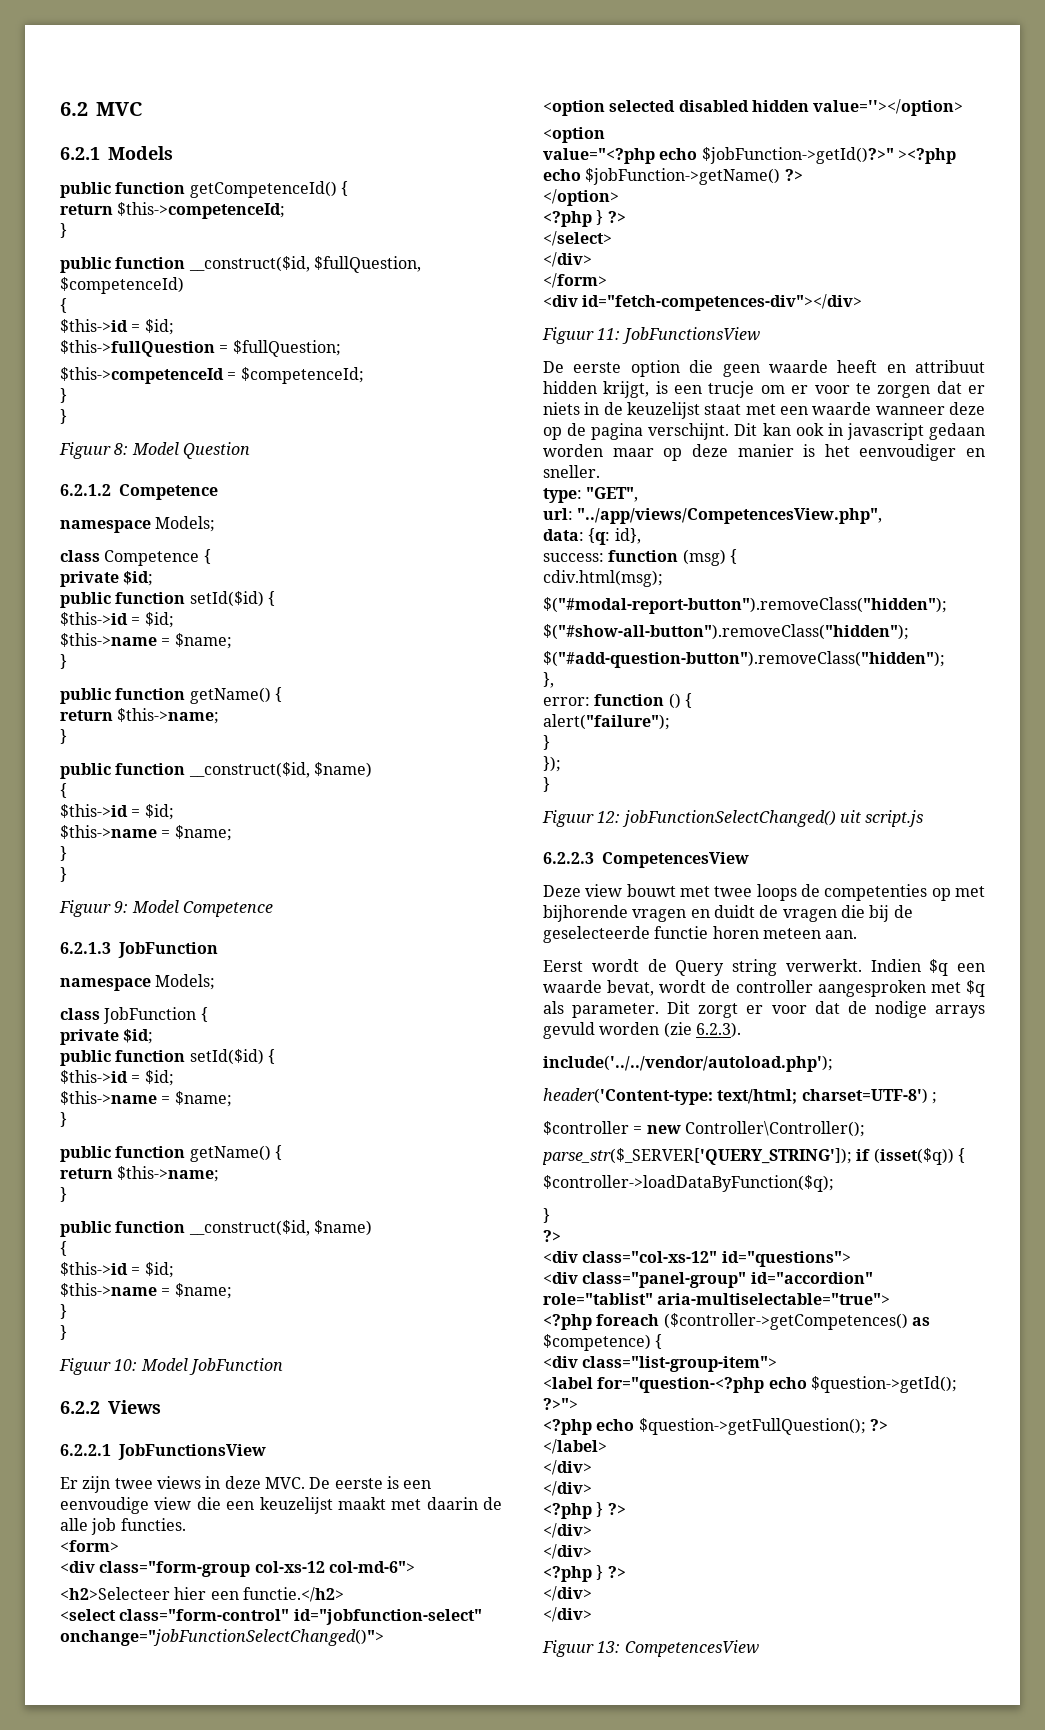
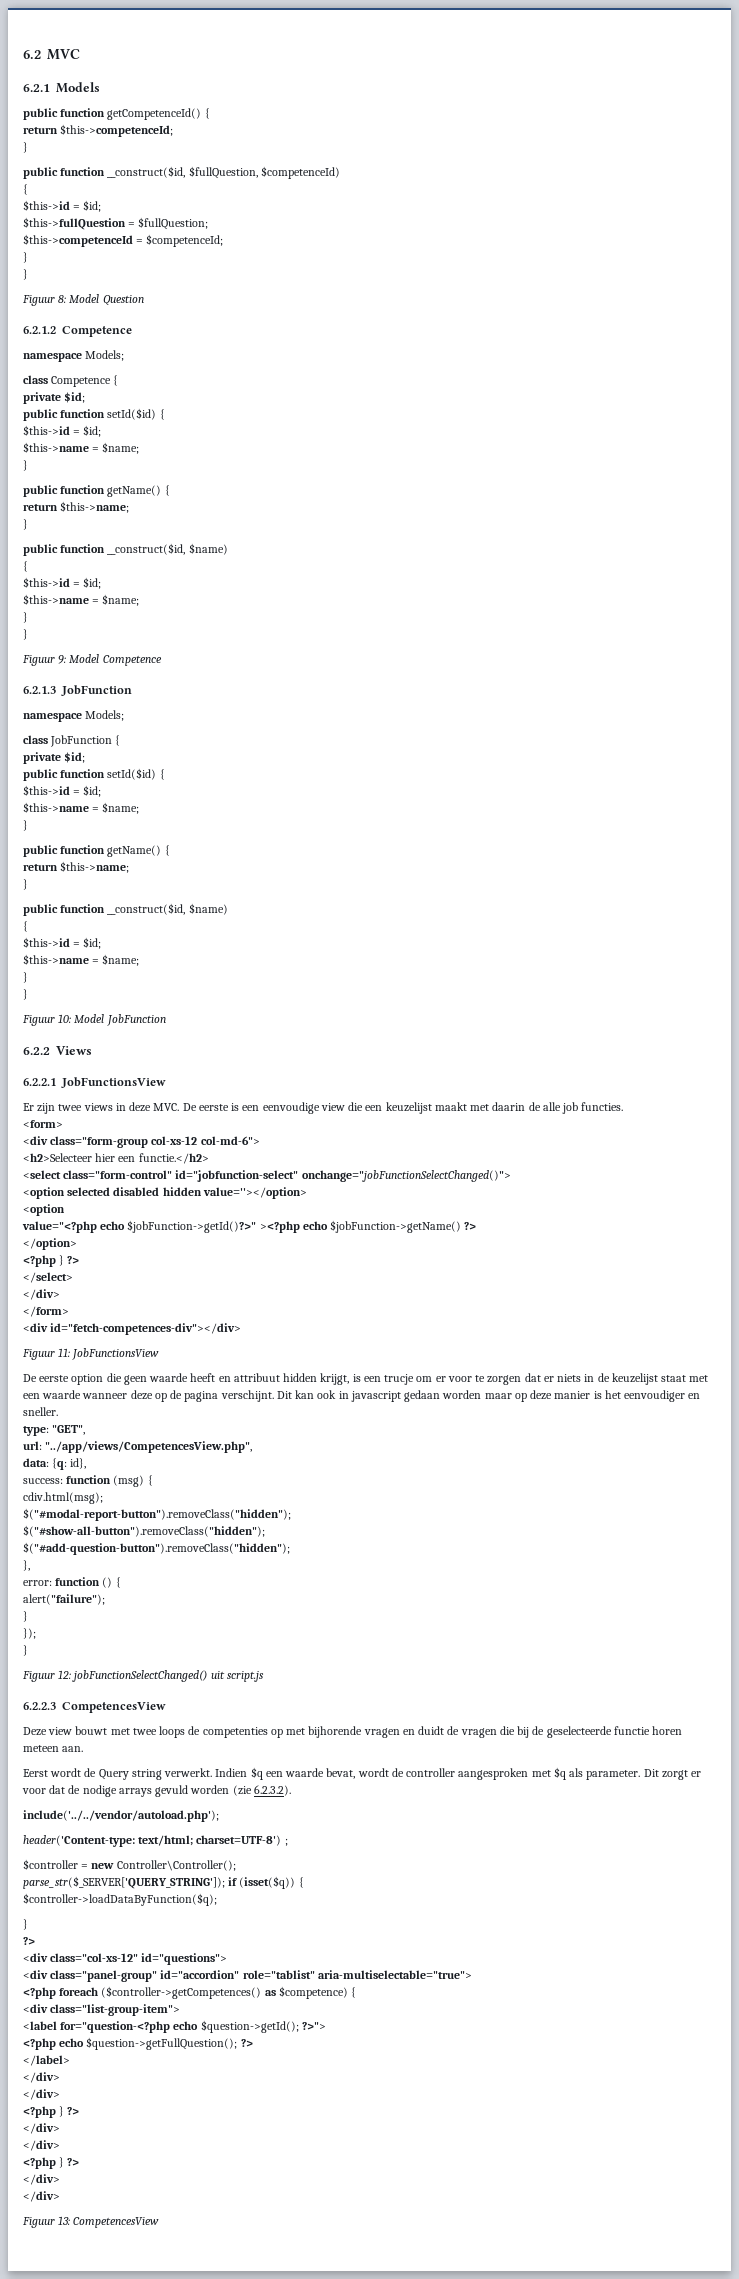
[695,1022,741,1038] 6.2.3). -> [253,1785,291,1796] 6.2.3.2).

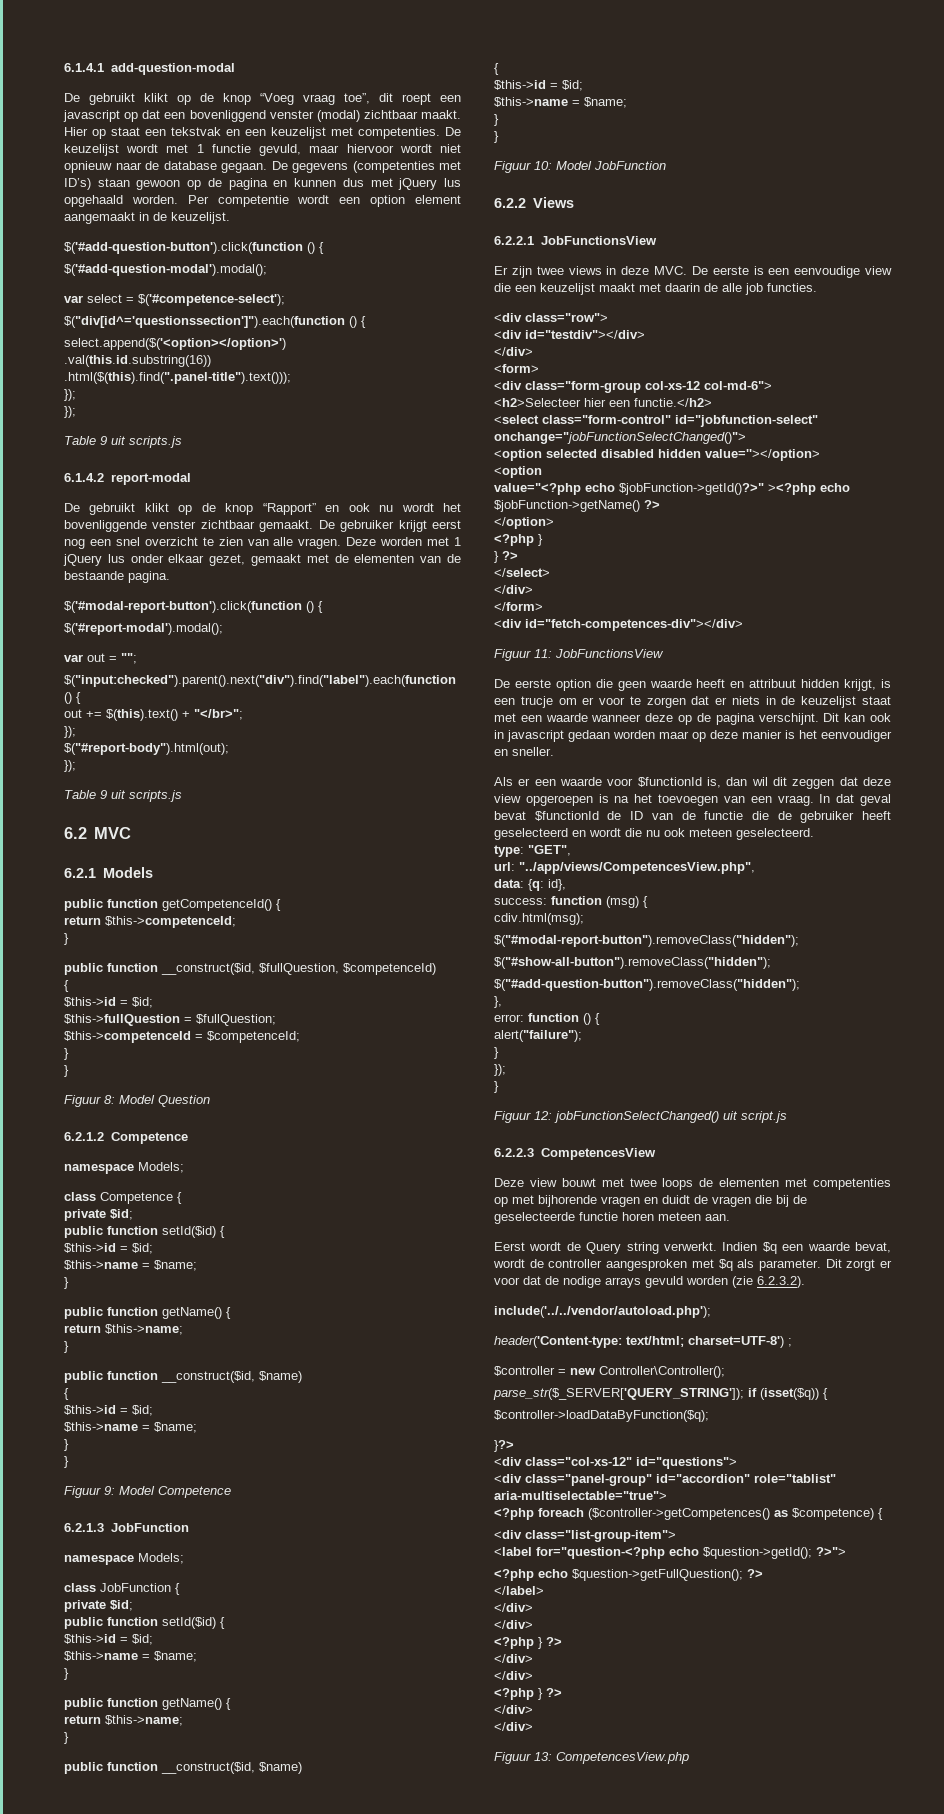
(23, 54) none -> [64,63,235,75] [64,93,461,105] [63,110,461,122] [64,127,461,139] [64,144,462,156] [64,161,461,173] [64,178,461,190] [64,195,461,207] [64,212,230,224] [64,242,324,254] [64,264,267,276] [64,294,285,306] [64,316,366,328] [64,338,286,350] [64,355,211,367] [64,372,291,384] [64,389,76,401] [64,406,76,418] [64,436,182,448] [64,473,191,485] [64,503,461,515] [64,520,461,532] [64,537,461,549] [63,554,462,566] [64,571,170,583] [64,601,323,613] [64,623,223,635] [64,653,137,664] [64,675,456,687] [64,692,81,704] [64,709,243,721] [64,726,76,738] [64,743,229,755] [64,760,76,772] [64,790,182,802] 6.1.4.1 add-question-modal // De gebruikt klikt op de knop “Voeg vraag toe”, dit roept een javascript op dat een bovenliggend venster (modal) zichtbaar maakt. Hier op staat een tekstvak en een keuzelijst met competenties. De keuzelijst wordt met 1 functie gevuld, maar hiervoor wordt niet opnieuw naar de database gegaan. De gegevens (competenties met ID’s) staan gewoon op de pagina en kunnen dus met jQuery lus opgehaald worden. Per competentie wordt een option element aangemaakt in de keuzelijst. // $('#add-question-button').click(function () { // $('#add-question-modal').modal(); // var select = $('#competence-select'); // $("div[id^='questionssection']").each(function () { // select.append($('<option></option>') // .val(this.id.substring(16)) // .html($(this).find(".panel-title").text())); // }); // }); // Table 9 uit scripts.js // 6.1.4.2 report-modal // De gebruikt klikt op de knop “Rapport” en ook nu wordt het bovenliggende venster zichtbaar gemaakt. De gebruiker krijgt eerst nog een snel overzicht te zien van alle vragen. Deze worden met 1 jQuery lus onder elkaar gezet, gemaakt met de elementen van de bestaande pagina. // $('#modal-report-button').click(function () { // $('#report-modal').modal(); // var out = ""; // $("input:checked").parent().next("div").find("label").each(function () { // out += $(this).text() + "</br>"; // }); // $("#report-body").html(out); // }); // Table 9 uit scripts.js //
(624, 1106) none -> [494,313,608,322] [494,330,645,339] [494,347,533,356] // <div class="row"> // <div id="testdiv"></div> // </div>
(65, 1260) none -> [494,551,499,563] // }
(58, 1411) none -> [494,777,891,789] [494,794,891,806] [494,811,891,823] [494,828,814,840] // Als er een waarde voor $functionId is, dan wil dit zeggen dat deze view opgeroepen is na het toevoegen van een vraag. In dat geval bevat $functionId de ID van de functie die de gebruiker heeft geselecteerd en wordt die nu ook meteen geselecteerd.
(201, 1730) none -> [719,1178,808,1187] elementen met
[23,1919,28,1930] [23,1937,35,1945] } // ?> -> [494,1440,514,1452] }?>
[73,2217,160,2228] CompetencesView -> [556,1752,689,1764] CompetencesView.php

